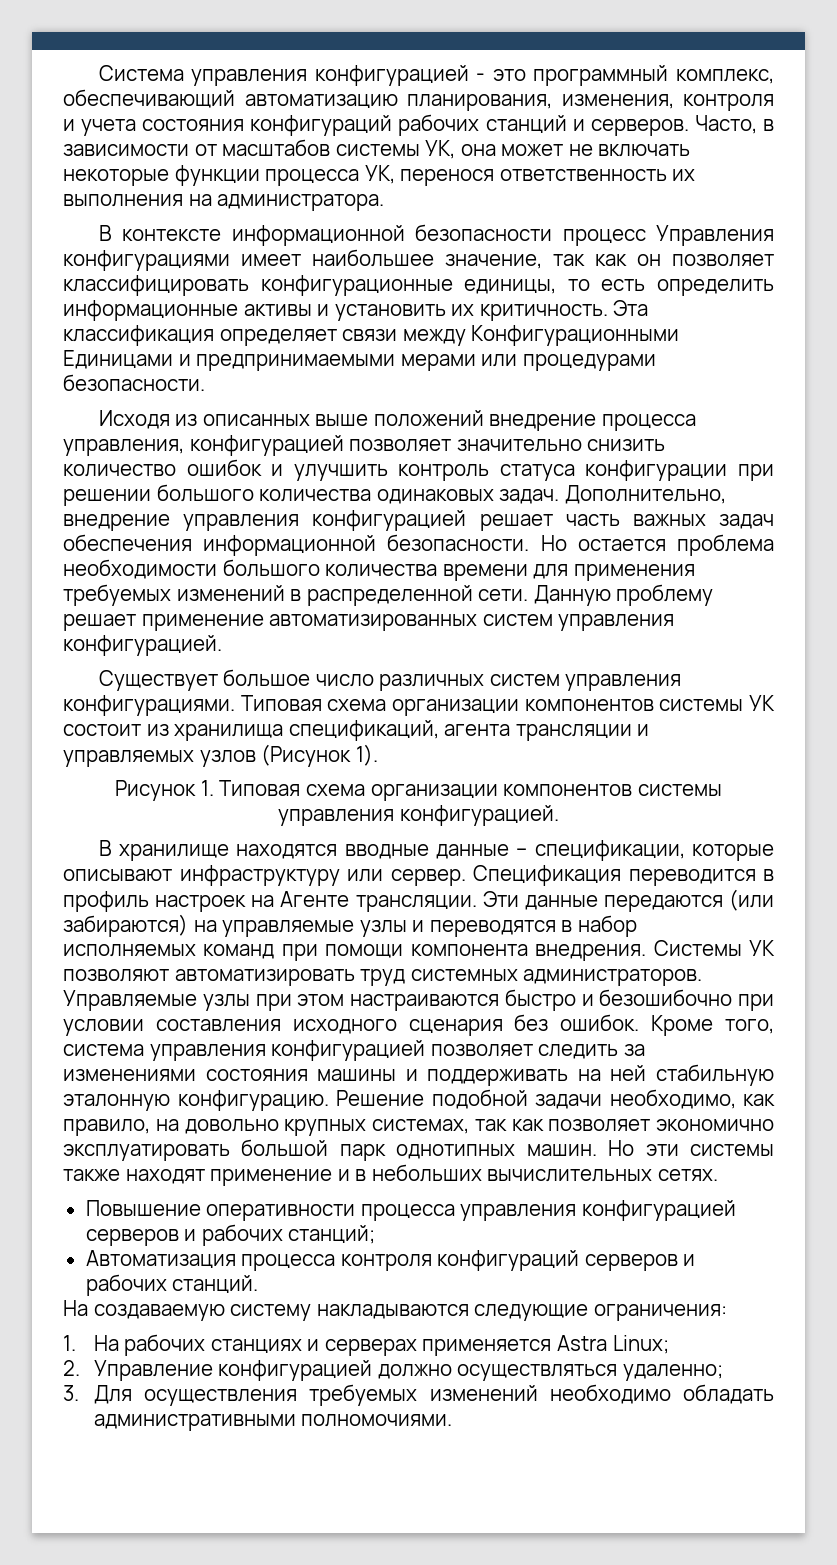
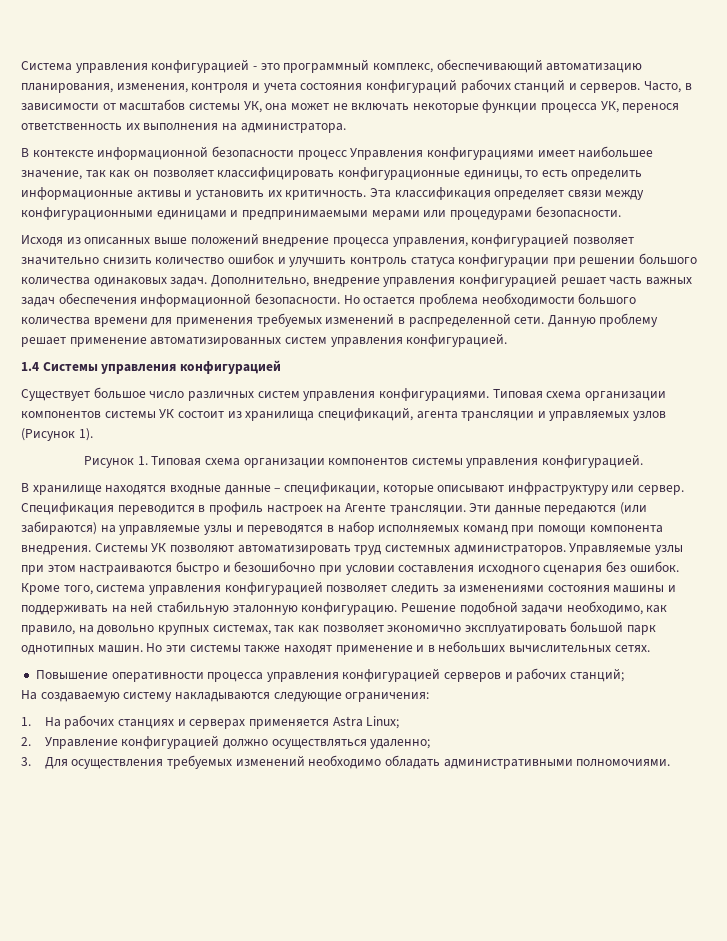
[471,325,680,346] [63,350,173,369] Конфигурационными Единицами -> [21,207,227,220] конфигурационными единицами
(222, 645) none -> [21,360,281,374] // 1.4 Системы управления конфигурацией
[344,844,429,859] вводные -> [169,485,221,495] входные
[85,1250,696,1271] [85,1274,259,1296] // Автоматизация процесса контроля конфигураций серверов и рабочих станций. -> (625, 675) none

